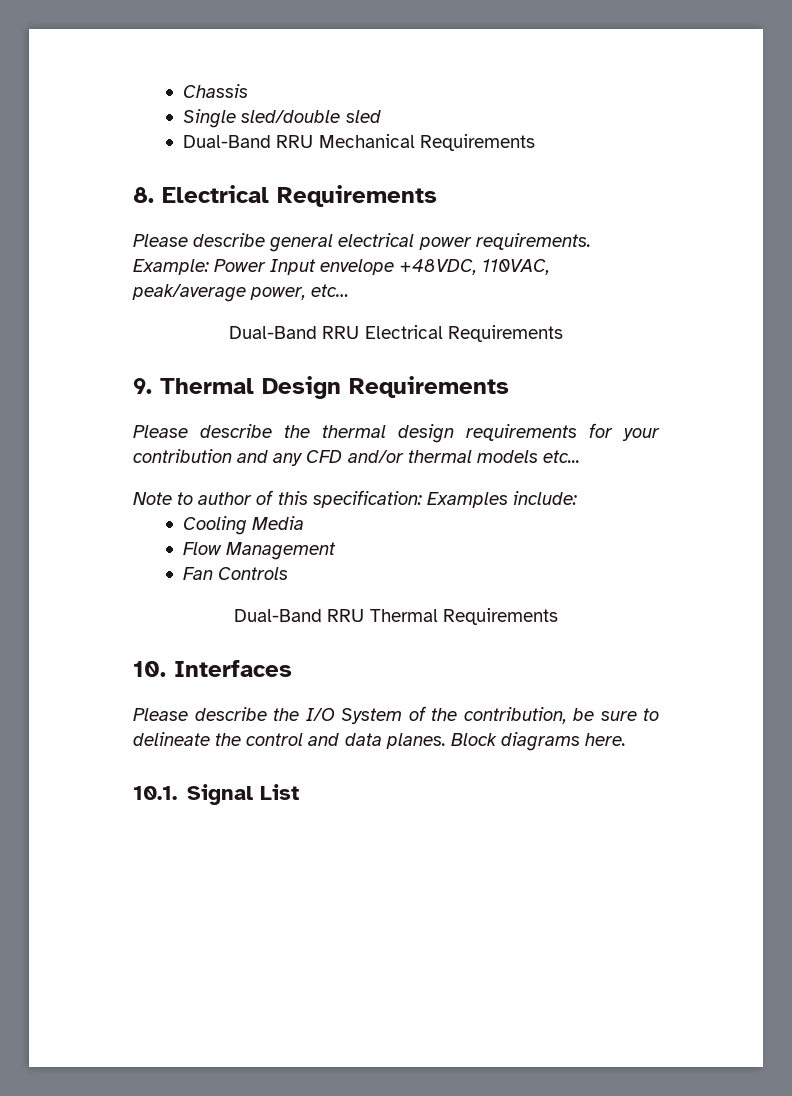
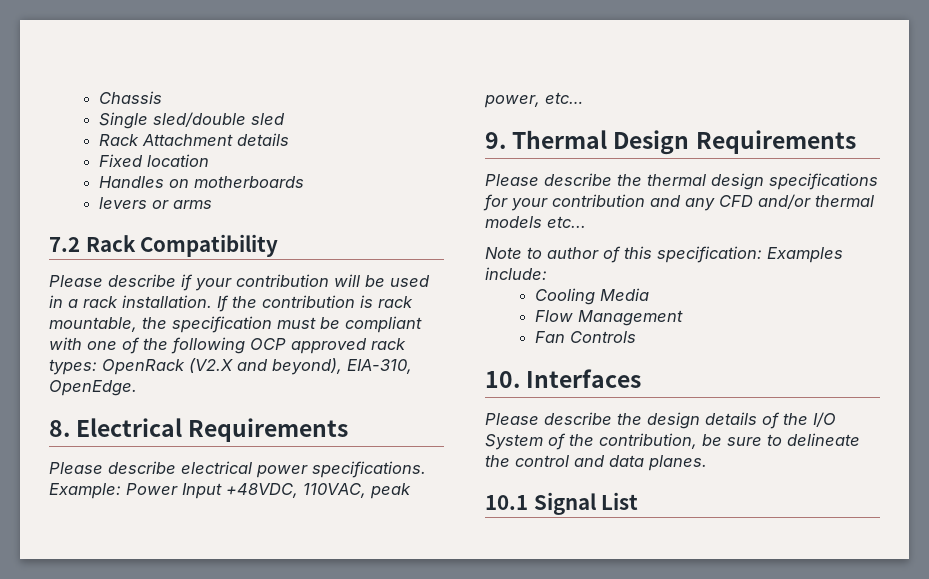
[183,134,535,151] Dual-Band RRU Mechanical Requirements -> [99,133,290,146] [99,154,210,167] [99,176,305,188] [99,197,213,209] [49,234,279,257] [49,274,430,291] [49,295,413,312] [49,316,422,333] [49,337,406,354] [49,358,412,375] [49,380,137,396] Rack Attachment details // Fixed location // Handles on motherboards // levers or arms // 7.2 Rack Compatibility // Please describe if your contribution will be used in a rack installation. If the contribution is rack mountable, the specification must be compliant with one of the following OCP approved rack types: OpenRack (V2.X and beyond), EIA-310, OpenEdge.
[269,234,334,252] general -> (176, 467) none
[475,233,591,250] requirements. -> [312,461,426,478] specifications.
[320,259,395,275] envelope -> (222, 491) none
[132,284,246,302] peak/average -> [370,483,411,499] peak
[229,325,563,342] // Dual-Band RRU Electrical Requirements -> (583, 98) none
[466,424,577,441] requirements -> [769,173,878,190] specifications
[234,608,558,625] // Dual-Band RRU Thermal Requirements -> (637, 337) none
(299, 714) none -> [647,412,808,429] design details of the
[450,732,627,751] [133,786,177,800] Block diagrams here. // 10.1. -> [485,495,528,510] // 10.1

